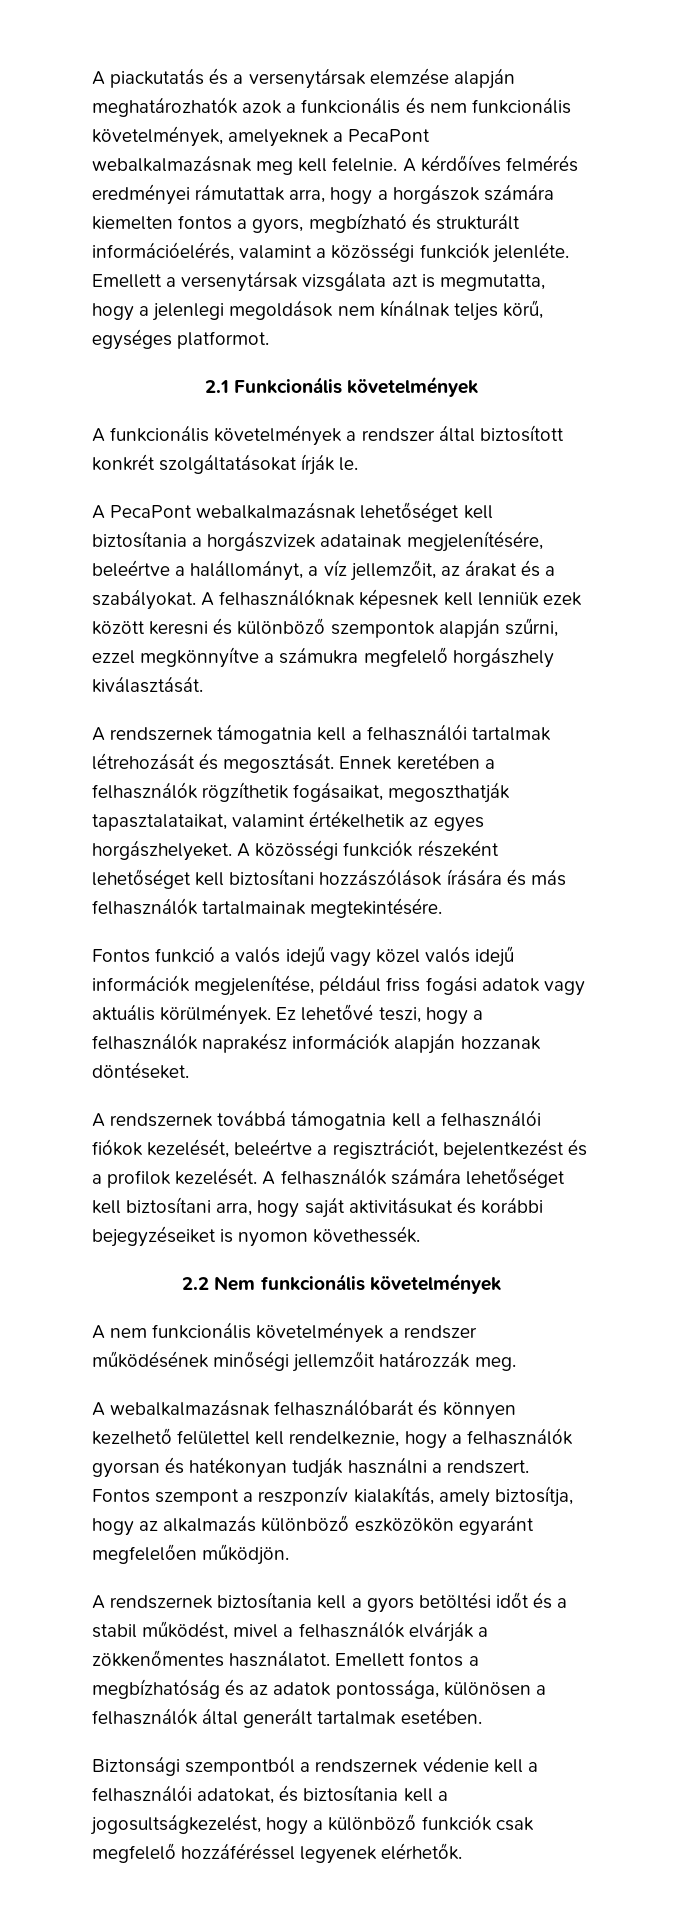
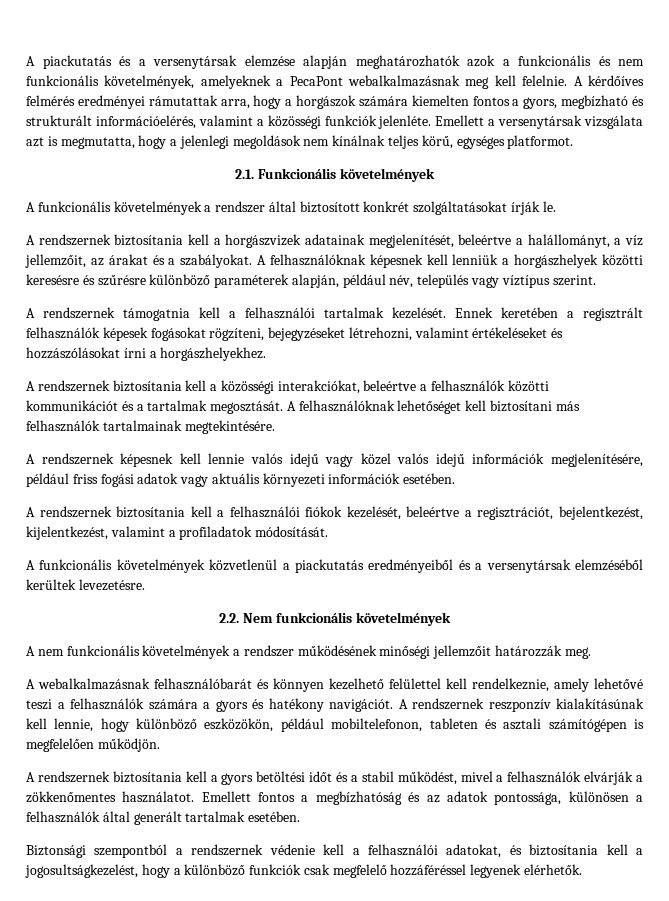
[204,380,229,393] 2.1 -> [235,169,255,179] 2.1.
[110,502,493,522] [92,531,187,548] PecaPont webalkalmazásnak lehetőséget kell biztosítania -> [38,234,209,246] rendszernek biztosítania kell
[406,531,543,552] megjelenítésére, -> [368,234,454,248] megjelenítését,
[542,592,582,606] [92,618,558,639] [92,647,554,668] [92,676,203,693] ezek között keresni és különböző szempontok alapján szűrni, ezzel megkönnyítve a számukra megfelelő horgászhely kiválasztását. -> [502,254,643,268] [26,274,596,288] a horgászhelyek közötti keresésre és szűrésre különböző paraméterek alapján, például név, település vagy víztípus szerint.
[92,753,495,773] [92,782,511,803] [92,811,484,832] [92,840,499,861] [92,869,526,889] létrehozását és megosztását. Ennek keretében a felhasználók rögzíthetik fogásaikat, megoszthatják tapasztalataikat, valamint értékelhetik az egyes horgászhelyeket. A közösségi funkciók részeként lehetőséget kell biztosítani hozzászólások írására és -> [392,307,643,321] [26,327,564,341] [26,347,267,361] [26,380,549,394] [26,400,553,414] kezelését. Ennek keretében a regisztrált felhasználók képesek fogásokat rögzíteni, bejegyzéseket létrehozni, valamint értékeléseket és hozzászólásokat írni a horgászhelyekhez. // A rendszernek biztosítania kell a közösségi interakciókat, beleértve a felhasználók közötti kommunikációt és a tartalmak megosztását. A felhasználóknak lehetőséget kell biztosítani
[92,946,231,963] Fontos funkció a -> [26,453,245,467] A rendszernek képesnek kell lennie
[194,975,315,996] megjelenítése, -> [550,453,643,467] megjelenítésére,
[160,1004,483,1025] [92,1033,541,1054] [92,1062,189,1079] [92,1110,387,1130] körülmények. Ez lehetővé teszi, hogy a felhasználók naprakész információk alapján hozzanak döntéseket. // A rendszernek továbbá támogatnia -> [262,473,456,487] [26,506,186,518] környezeti információk esetében. // A rendszernek biztosítania
[442,1139,587,1160] [92,1168,565,1188] [92,1197,543,1218] [92,1226,421,1247] [182,1277,210,1290] bejelentkezést és a profilok kezelését. A felhasználók számára lehetőséget kell biztosítani arra, hogy saját aktivitásukat és korábbi bejegyzéseiket is nyomon követhessék. // 2.2 -> [559,506,643,520] [26,526,329,540] [26,559,643,573] [26,579,145,591] [219,613,240,623] bejelentkezést, kijelentkezést, valamint a profiladatok módosítását. // A funkcionális követelmények közvetlenül a piackutatás eredményeiből és a versenytársak elemzéséből kerültek levezetésre. // 2.2.
[404,1428,573,1449] [92,1457,529,1478] [92,1486,573,1507] [92,1515,534,1536] hogy a felhasználók gyorsan és hatékonyan tudják használni a rendszert. Fontos szempont a reszponzív kialakítás, amely biztosítja, hogy az alkalmazás különböző eszközökön egyaránt -> [554,678,643,692] [26,698,644,712] [26,718,644,732] amely lehetővé teszi a felhasználók számára a gyors és hatékony navigációt. A rendszernek reszponzív kialakításúnak kell lennie, hogy különböző eszközökön, például mobiltelefonon, tableten és asztali számítógépen is

